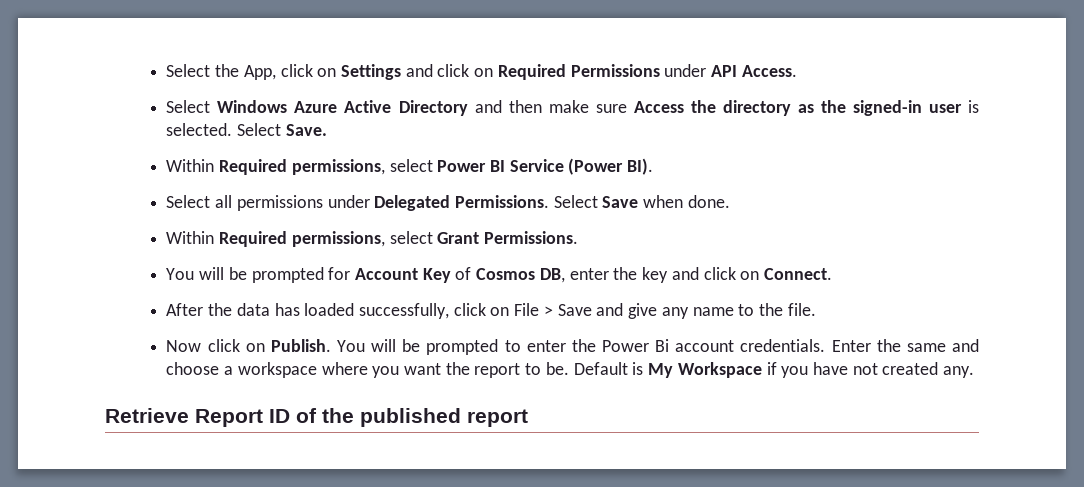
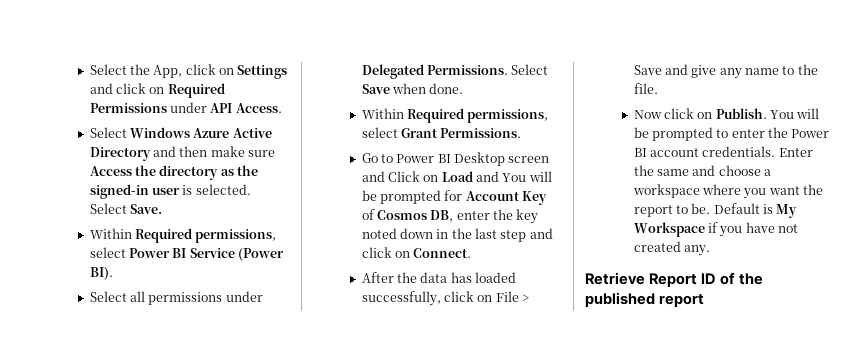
(578, 237) none -> [361,152,550,166] [361,171,500,182] Go to Power BI Desktop screen and Click on Load and
(669, 275) none -> [361,228,527,242] noted down in the last step
[655,339,670,352] Bi -> [633,148,647,157] BI

